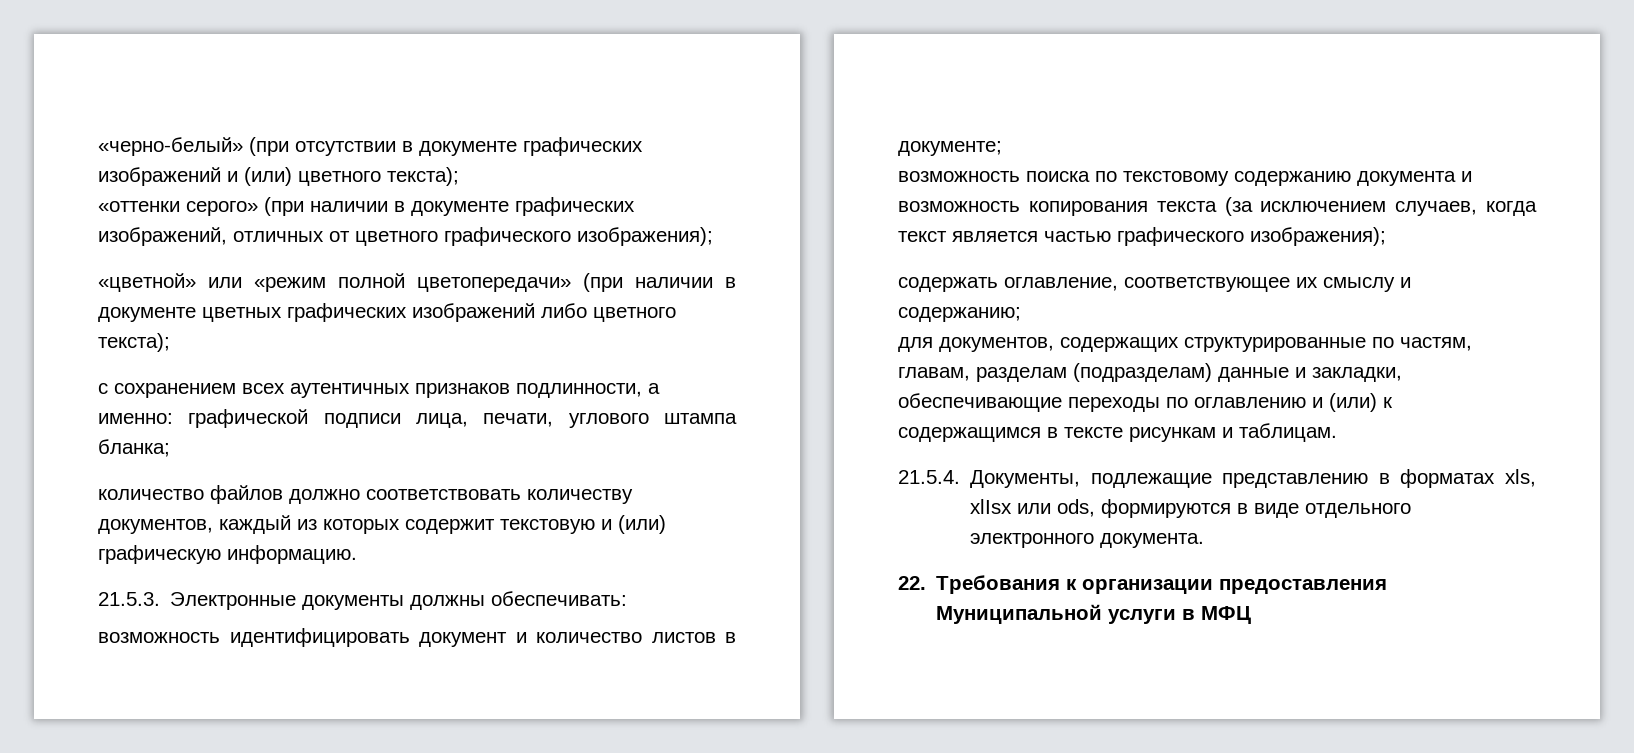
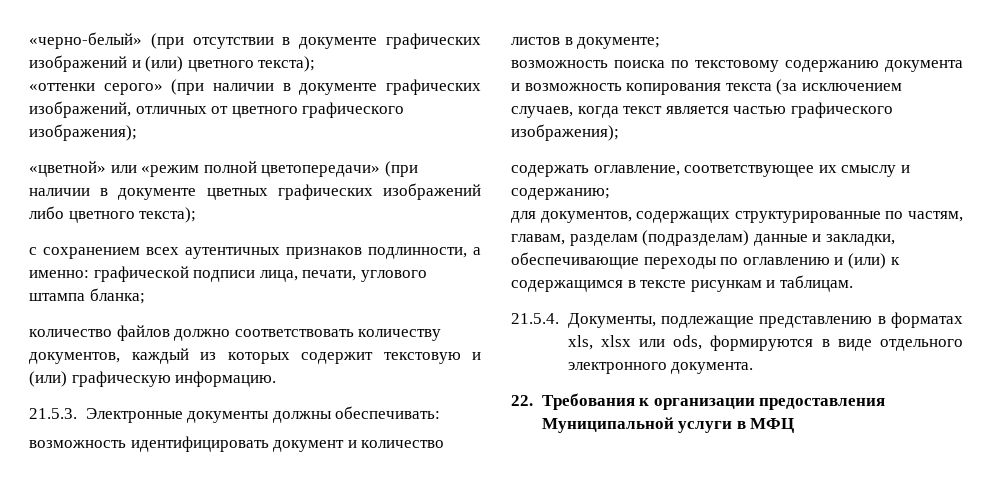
[970,499,1013,514] xlIsx -> [600,335,631,347] xlsx

